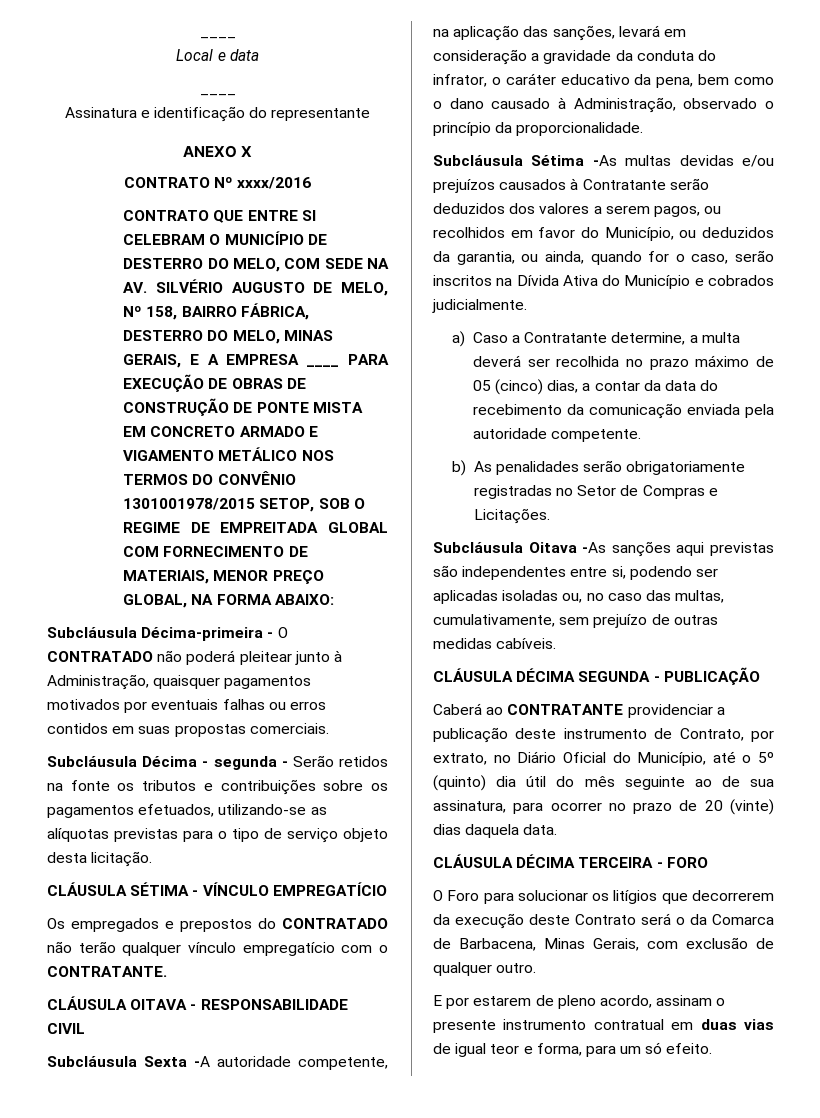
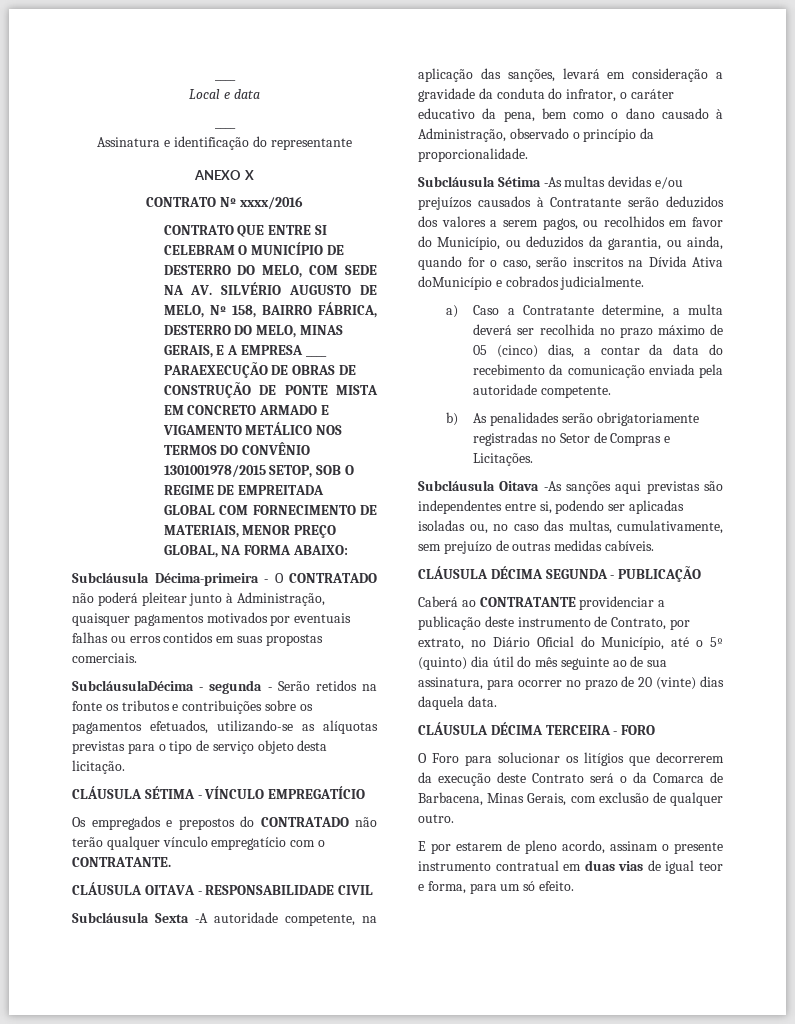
[348,354,389,365] [123,374,205,392] PARA EXECUÇÃO -> [163,362,268,378] PARAEXECUÇÃO
[47,756,198,767] Subcláusula Décima -> [72,680,194,691] SubcláusulaDécima
[602,275,691,289] do Município -> [418,276,492,290] doMunicípio

